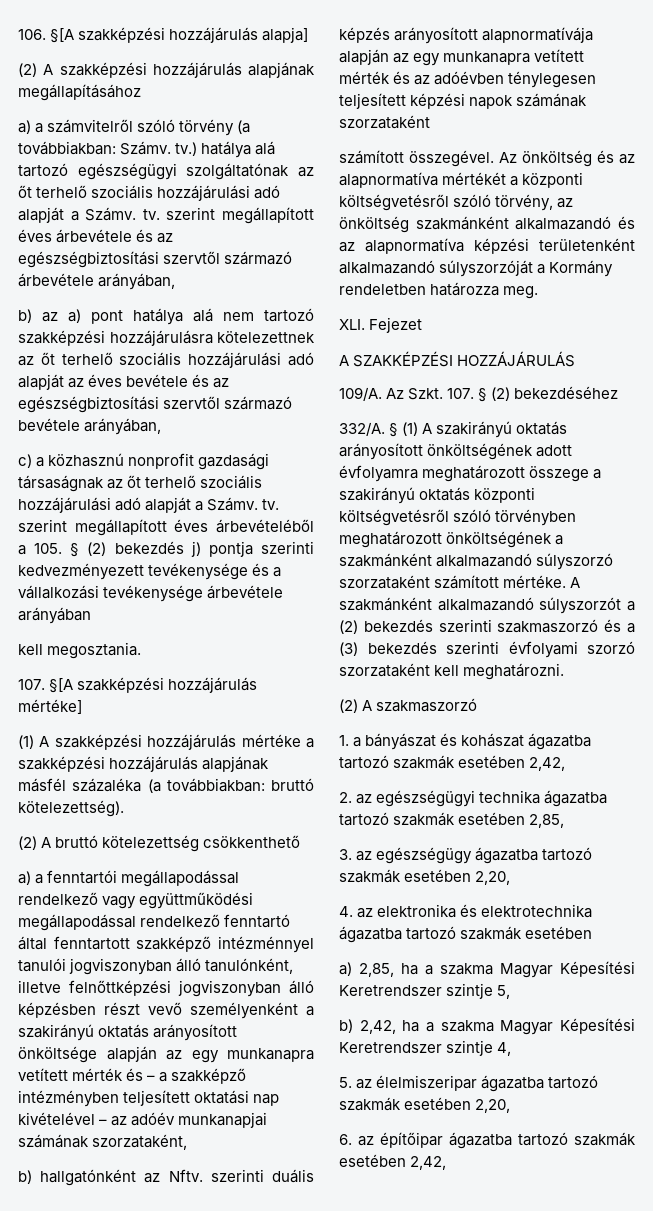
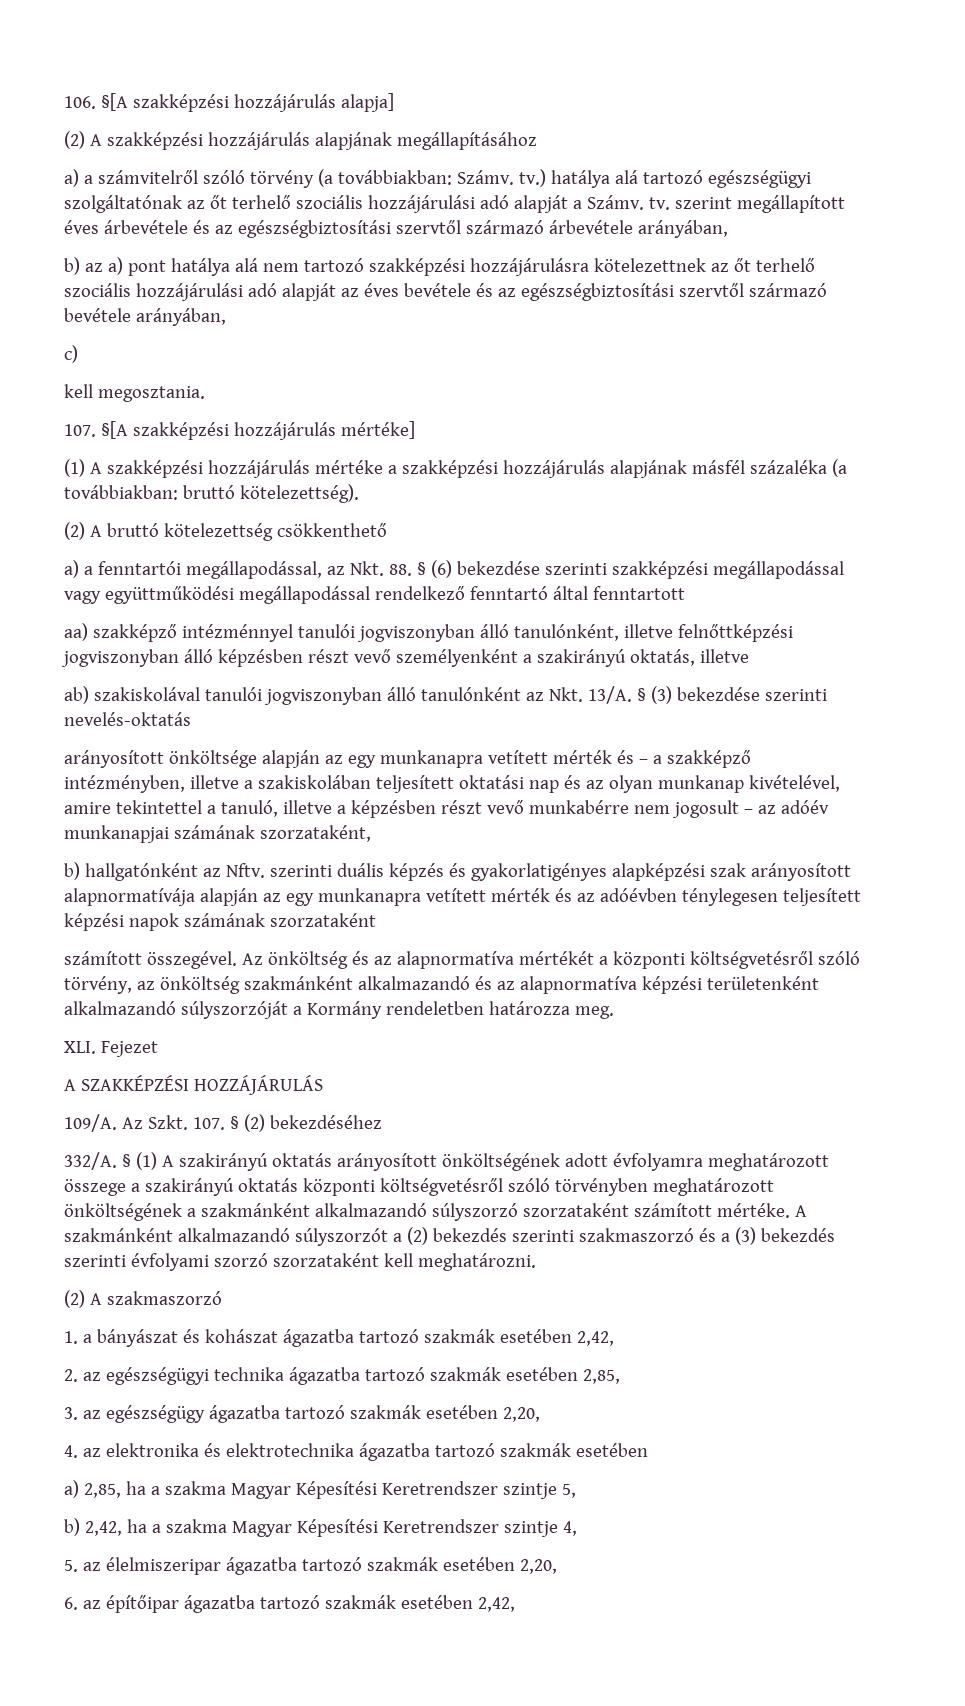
[36,453,270,470] [18,475,263,492] [18,497,280,513] [18,519,315,536] [18,541,314,557] [18,563,282,580] [18,585,284,602] [18,607,91,624] a közhasznú nonprofit gazdasági társaságnak az őt terhelő szociális hozzájárulási adó alapját a Számv. tv. szerint megállapított éves árbevételéből a 105. § (2) bekezdés j) pontja szerinti kedvezményezett tevékenysége és a vállalkozási tevékenysége árbevétele arányában -> (78, 354) none
[121,870,240,887] [18,892,98,905] megállapodással rendelkező -> [185,560,844,579] megállapodással, az Nkt. 88. § (6) bekezdése szerinti szakképzési megállapodással
(130, 943) none -> [64,623,88,641] // aa)
[98,1024,150,1038] oktatás -> [629,649,749,666] [64,686,827,705] [64,712,191,726] oktatás, illetve // ab) szakiskolával tanulói jogviszonyban álló tanulónként az Nkt. 13/A. § (3) bekezdése szerinti nevelés-oktatás //
[18,1090,280,1107] [18,1112,95,1125] intézményben teljesített oktatási nap kivételével -> [64,775,840,793] [64,800,739,818] intézményben, illetve a szakiskolában teljesített oktatási nap és az olyan munkanap kivételével, amire tekintettel a tanuló, illetve a képzésben részt vevő munkabérre nem jogosult
(390, 35) none -> [448,863,746,881] és gyakorlatigényes alapképzési szak

